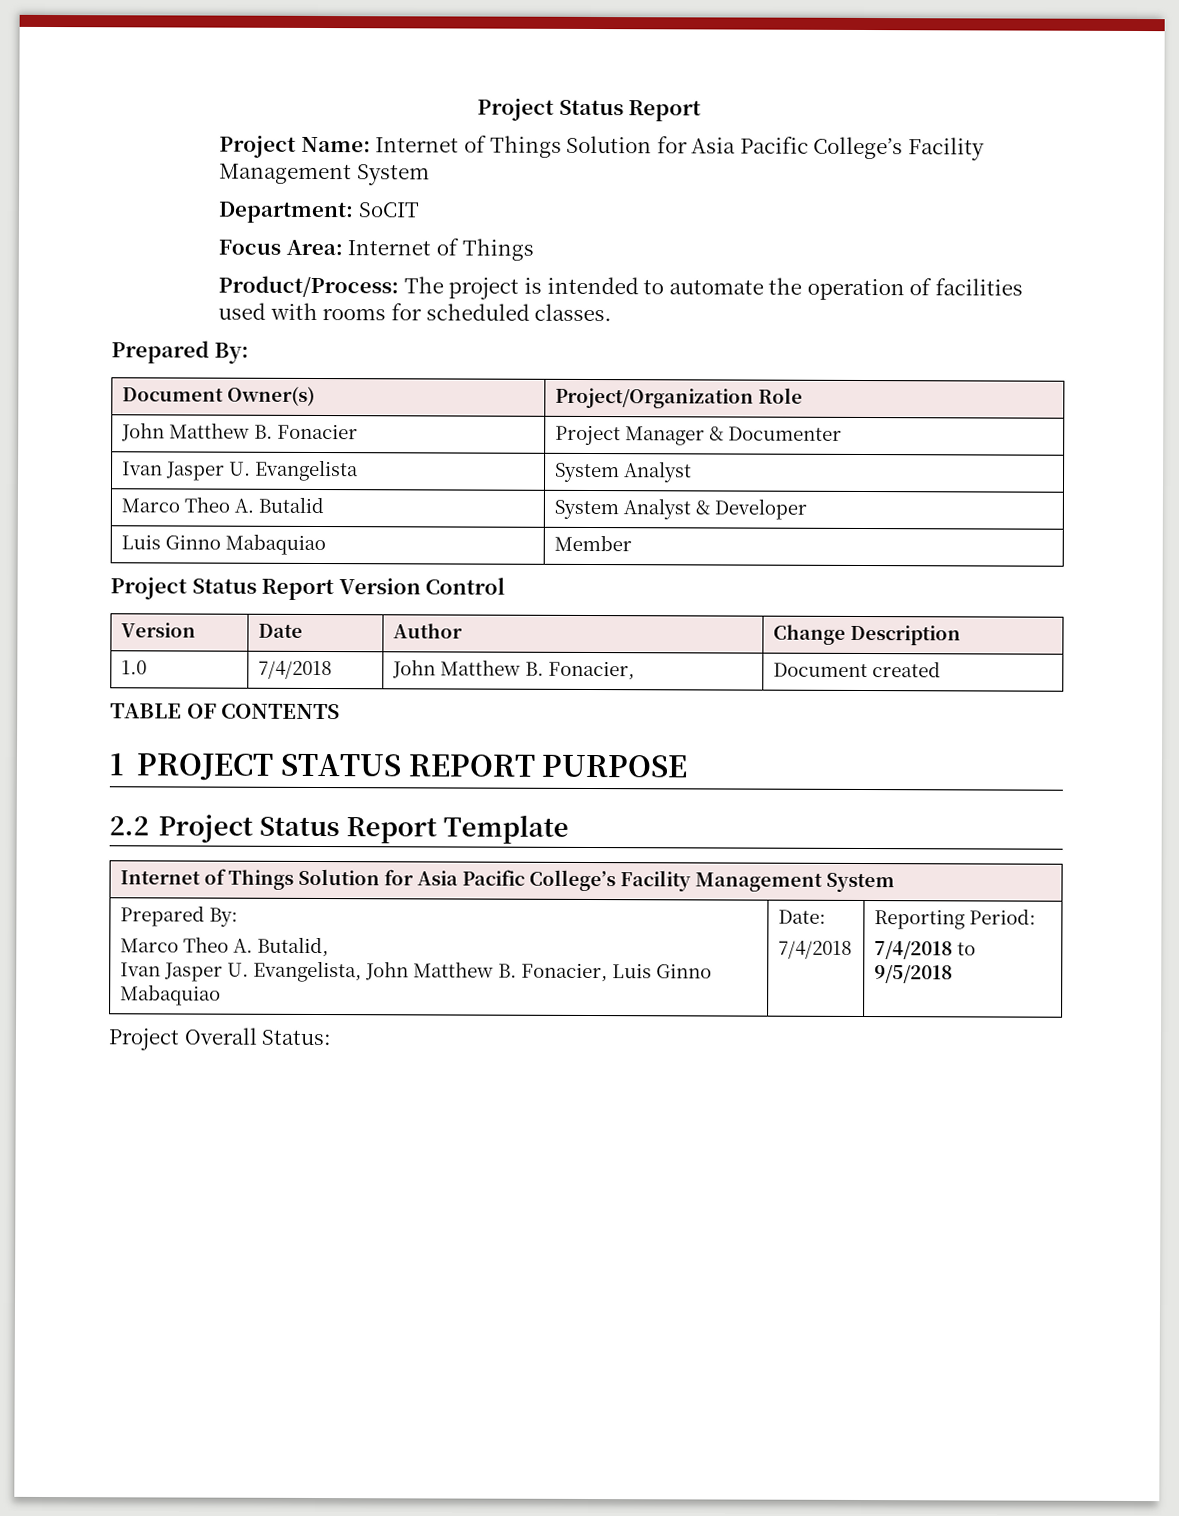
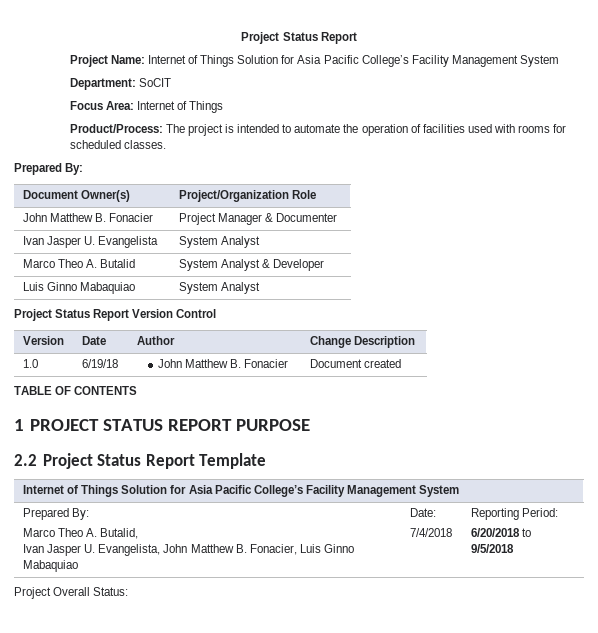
[553,534,632,552] Member -> [178,282,261,294] System Analyst
[257,660,332,680] [391,659,635,681] 7/4/2018 | John Matthew B. Fonacier, -> [81,359,118,368] [157,359,289,368] 6/19/18 | John Matthew B. Fonacier
[873,941,953,960] 7/4/2018 -> [470,528,520,537] 6/20/2018

